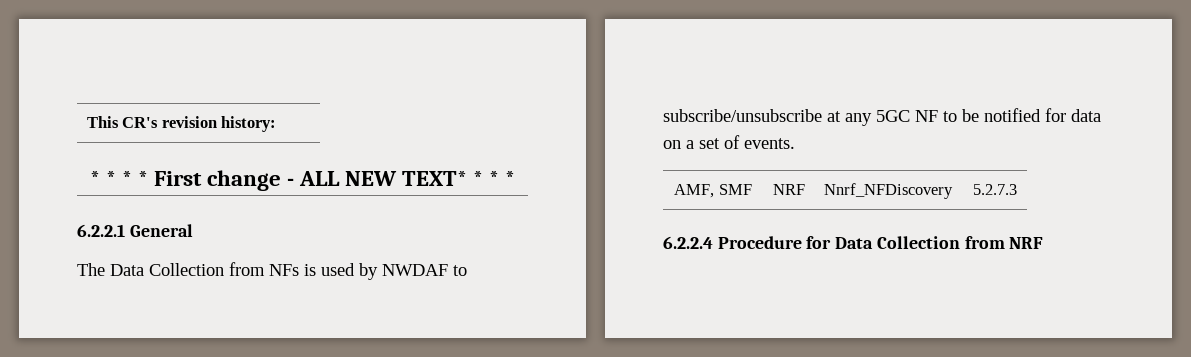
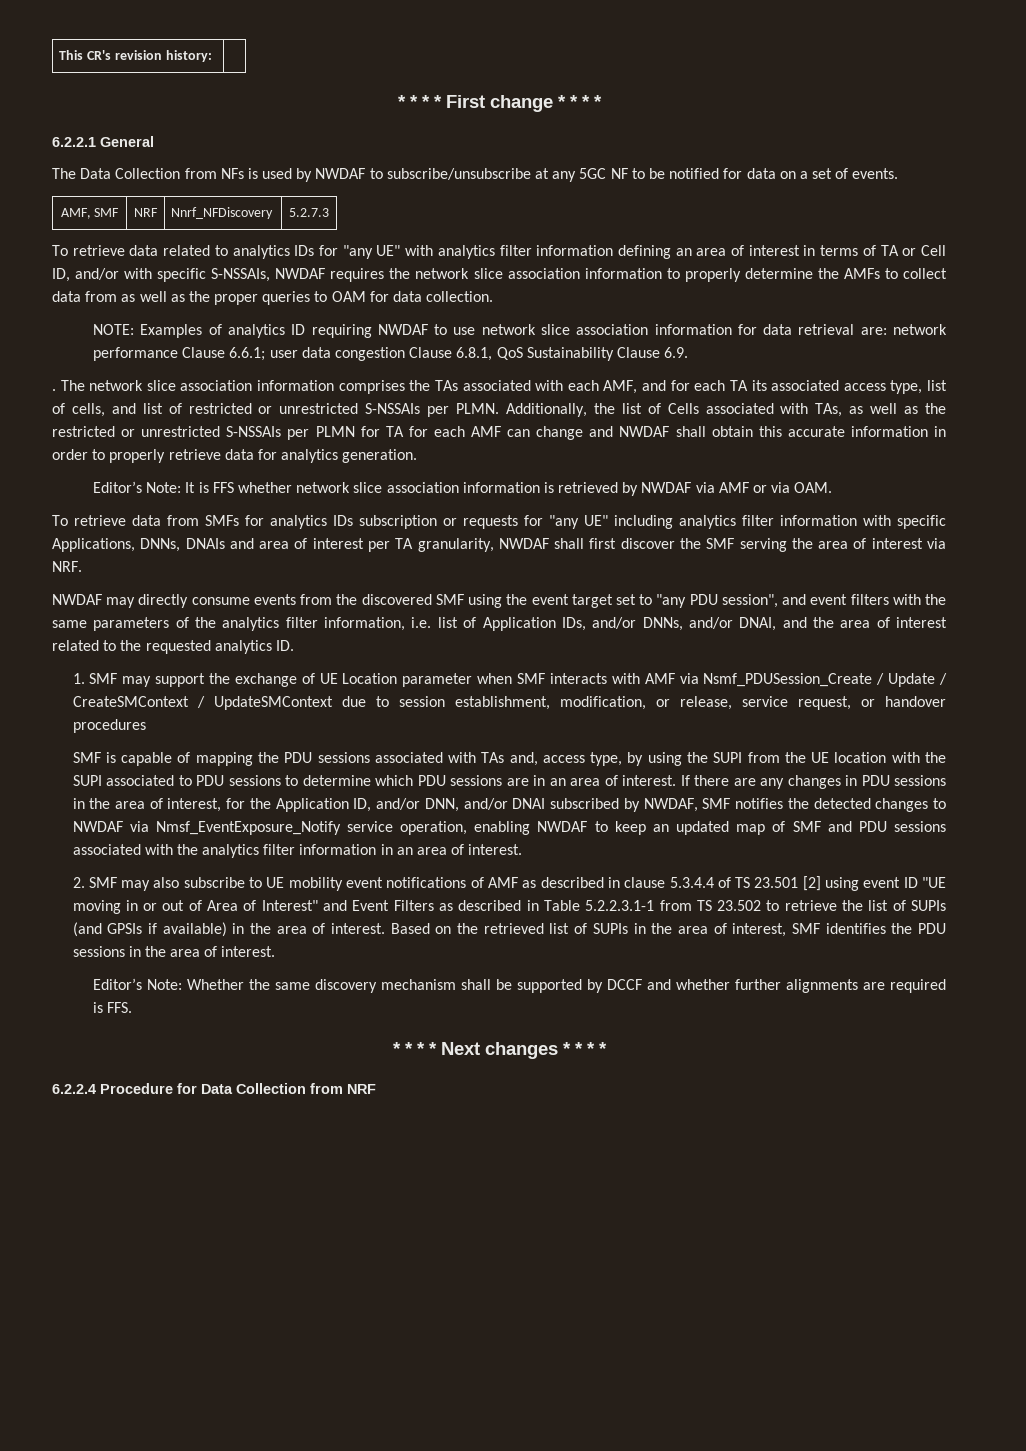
[287,171,468,186] - ALL NEW TEXT* -> [557,95,566,108] *
(1017, 189) none -> [52,245,947,259] [52,268,947,282] [52,291,494,305] [93,324,947,338] [93,347,689,361] [52,380,947,394] [52,403,946,417] [52,426,947,440] [52,449,418,463] [93,481,833,496] [52,515,946,529] [52,538,947,552] [52,561,82,572] [52,594,947,608] [52,617,948,631] [52,640,294,654] [72,673,947,687] [72,696,946,710] [72,719,146,733] [72,752,947,766] [72,775,946,789] [72,798,947,812] [72,821,947,835] [72,844,523,858] [72,876,947,891] [72,900,947,914] [72,922,947,937] [72,946,276,957] [93,978,947,993] [93,1002,133,1013] [392,1042,607,1059] // To retrieve data related to analytics IDs for "any UE" with analytics filter information defining an area of interest in terms of TA or Cell ID, and/or with specific S-NSSAIs, NWDAF requires the network slice association information to properly determine the AMFs to collect data from as well as the proper queries to OAM for data collection. // NOTE: Examples of analytics ID requiring NWDAF to use network slice association information for data retrieval are: network performance Clause 6.6.1; user data congestion Clause 6.8.1, QoS Sustainability Clause 6.9. // . The network slice association information comprises the TAs associated with each AMF, and for each TA its associated access type, list of cells, and list of restricted or unrestricted S-NSSAIs per PLMN. Additionally, the list of Cells associated with TAs, as well as the restricted or unrestricted S-NSSAIs per PLMN for TA for each AMF can change and NWDAF shall obtain this accurate information in order to properly retrieve data for analytics generation. // Editor’s Note: It is FFS whether network slice association information is retrieved by NWDAF via AMF or via OAM. // To retrieve data from SMFs for analytics IDs subscription or requests for "any UE" including analytics filter information with specific Applications, DNNs, DNAIs and area of interest per TA granularity, NWDAF shall first discover the SMF serving the area of interest via NRF. // NWDAF may directly consume events from the discovered SMF using the event target set to "any PDU session", and event filters with the same parameters of the analytics filter information, i.e. list of Application IDs, and/or DNNs, and/or DNAI, and the area of interest related to the requested analytics ID. // 1. SMF may support the exchange of UE Location parameter when SMF interacts with AMF via Nsmf_PDUSession_Create / Update / CreateSMContext / UpdateSMContext due to session establishment, modification, or release, service request, or handover procedures // SMF is capable of mapping the PDU sessions associated with TAs and, access type, by using the SUPI from the UE location with the SUPI associated to PDU sessions to determine which PDU sessions are in an area of interest. If there are any changes in PDU sessions in the area of interest, for the Application ID, and/or DNN, and/or DNAI subscribed by NWDAF, SMF notifies the detected changes to NWDAF via Nmsf_EventExposure_Notify service operation, enabling NWDAF to keep an updated map of SMF and PDU sessions associated with the analytics filter information in an area of interest. // 2. SMF may also subscribe to UE mobility event notifications of AMF as described in clause 5.3.4.4 of TS 23.501 [2] using event ID "UE moving in or out of Area of Interest" and Event Filters as described in Table 5.2.2.3.1-1 from TS 23.502 to retrieve the list of SUPIs (and GPSIs if available) in the area of interest. Based on the retrieved list of SUPIs in the area of interest, SMF identifies the PDU sessions in the area of interest. // Editor’s Note: Whether the same discovery mechanism shall be supported by DCCF and whether further alignments are required is FFS. // * * * * Next changes * * * *

